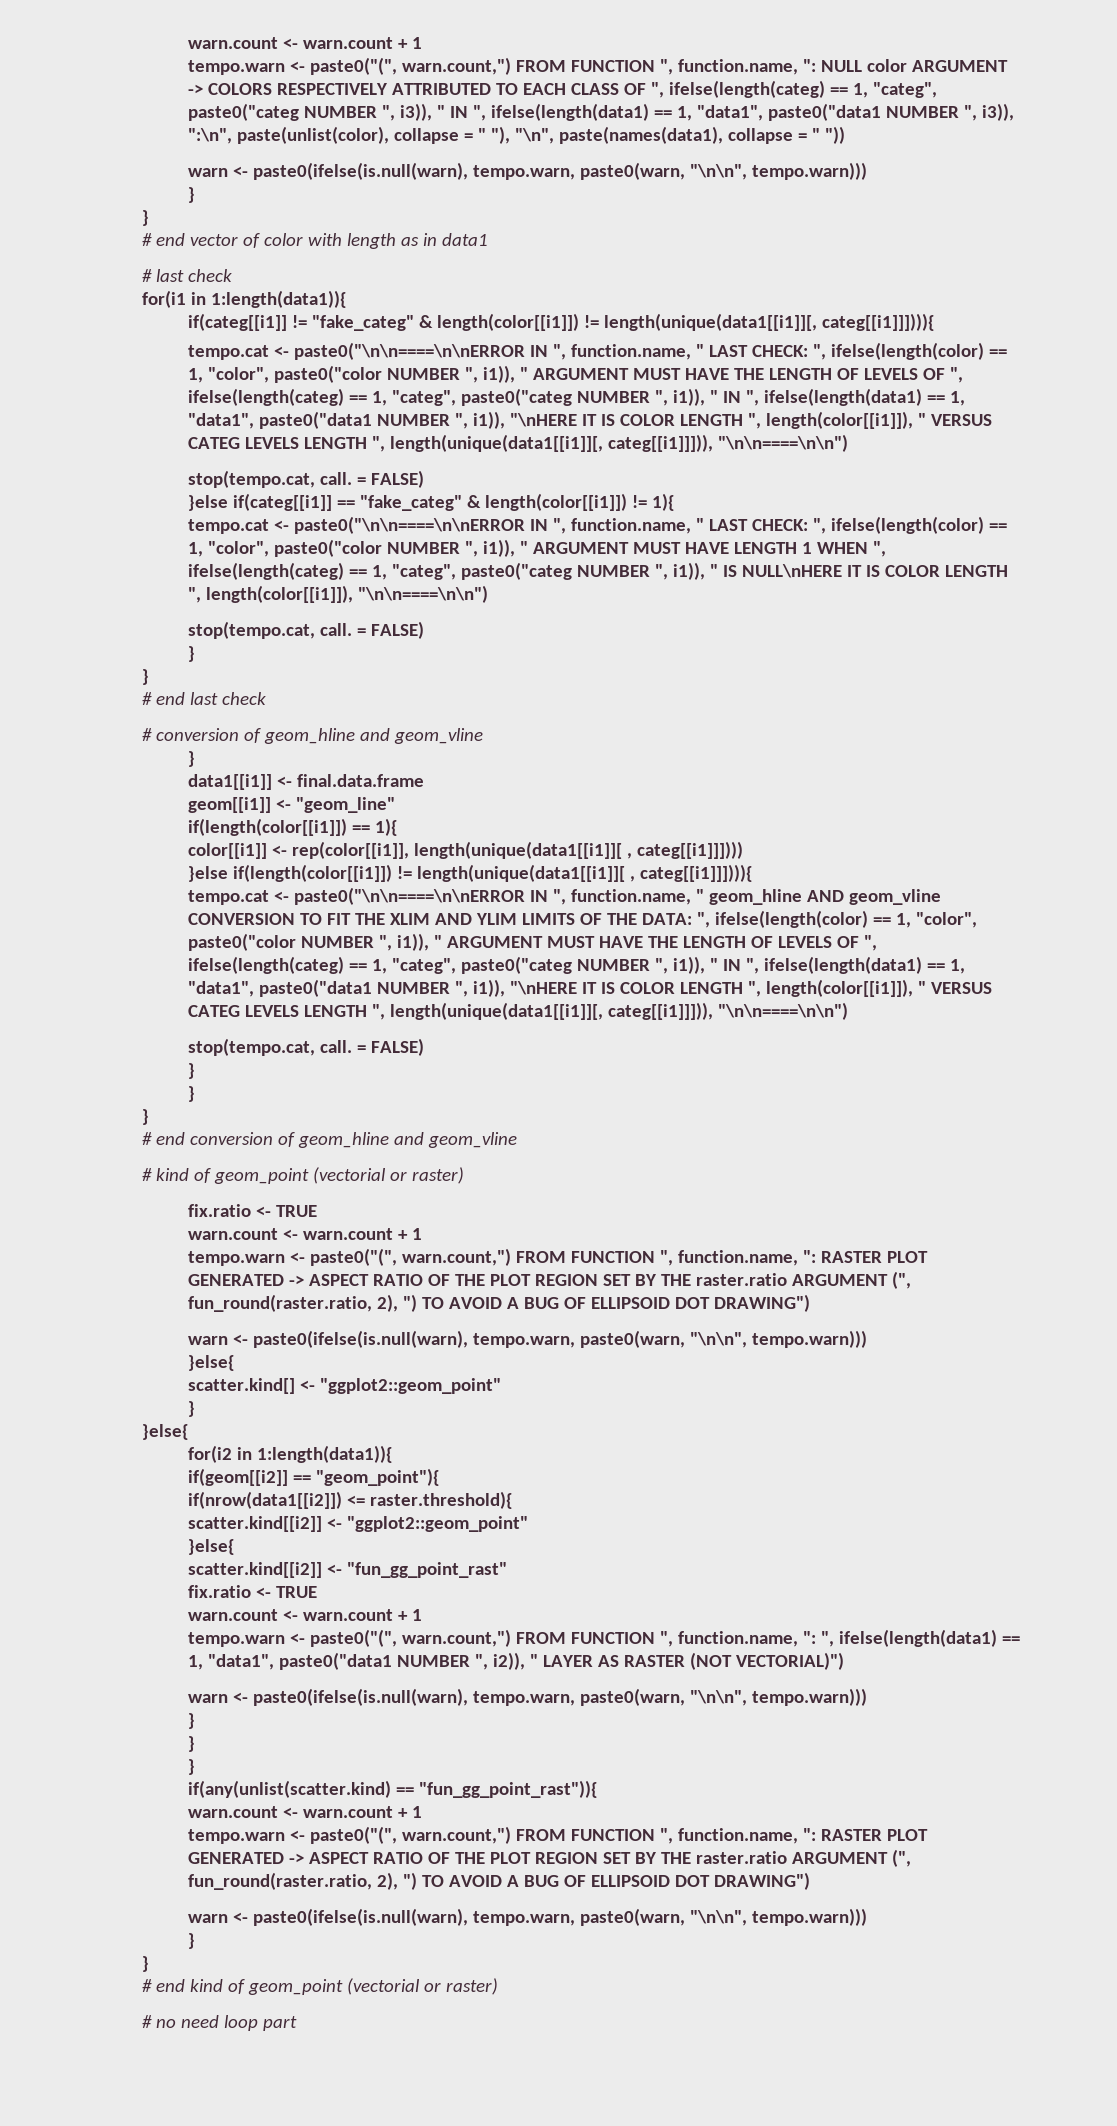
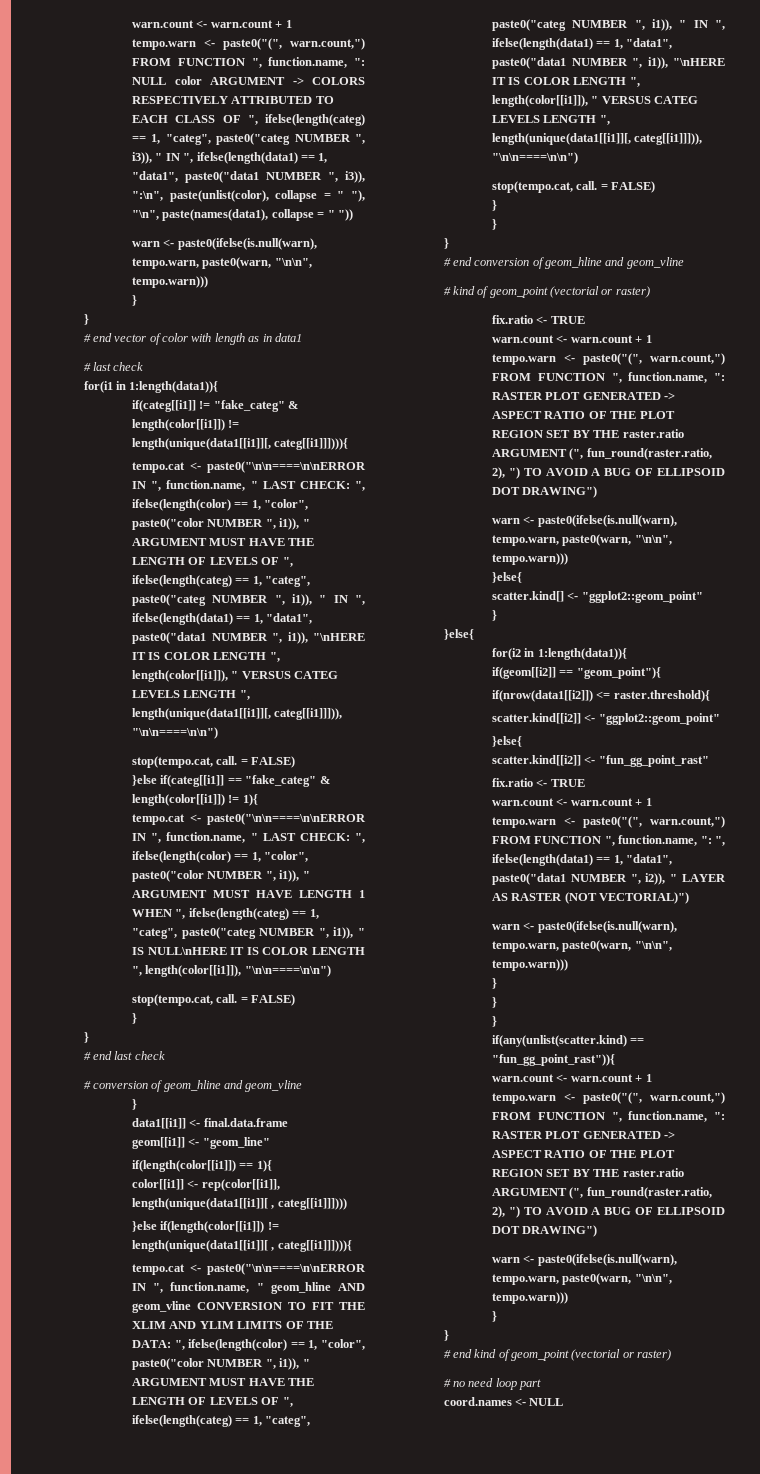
(298, 2023) none -> [443,1397,564,1406] // coord.names <- NULL

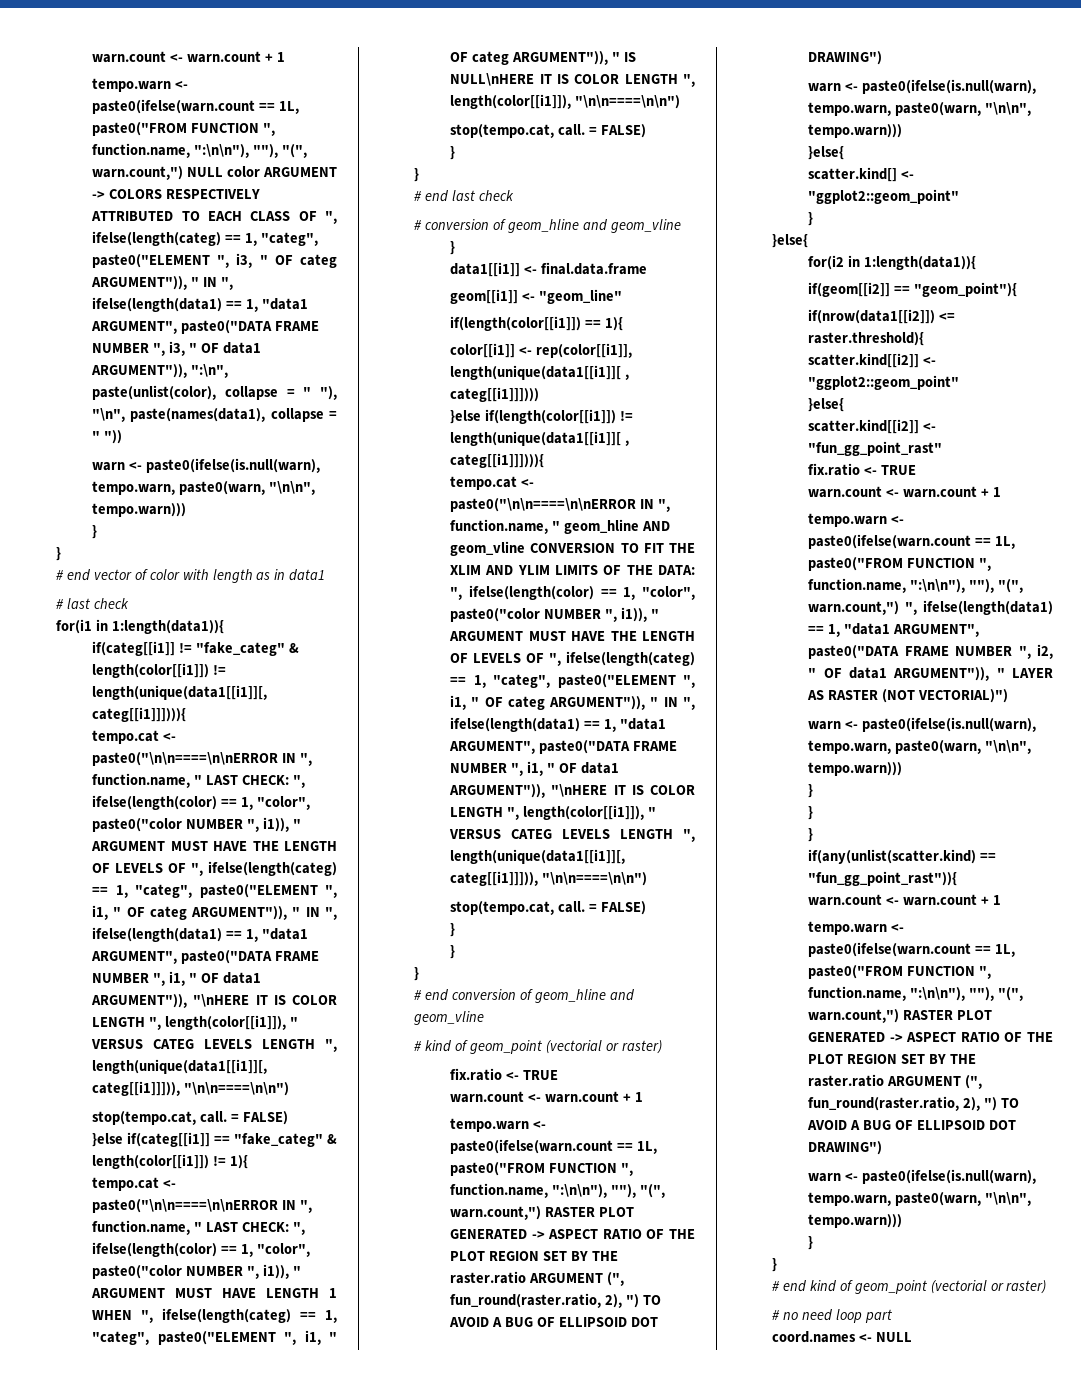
[132,20,292,28] [132,38,365,50] [132,57,366,68] warn.count <- warn.count + 1 // tempo.warn <- paste0("(", warn.count,") FROM FUNCTION ", function.name, ": -> [92,51,285,63] [92,78,189,92] [92,99,299,114] [92,122,275,136] [92,143,307,158] [92,166,184,180] warn.count <- warn.count + 1 // tempo.warn <- paste0(ifelse(warn.count == 1L, paste0("FROM FUNCTION ", function.name, ":\n\n"), ""), "(", warn.count,")
[216,133,365,145] [132,152,328,164] [132,171,365,183] paste0("categ NUMBER ", i3)), " IN ", ifelse(length(data1) == 1, "data1", paste0("data1 NUMBER ", i3)), -> [92,253,337,268] [91,276,233,290] [92,297,308,312] [91,320,319,334] [92,341,261,356] [91,364,188,378] paste0("ELEMENT ", i3, " OF categ ARGUMENT")), " IN ", ifelse(length(data1) == 1, "data1 ARGUMENT", paste0("DATA FRAME NUMBER ", i3, " OF data1 ARGUMENT")),
[132,594,365,606] [132,613,313,625] [132,632,308,644] paste0("categ NUMBER ", i1)), " IN ", ifelse(length(data1) == 1, "data1", paste0("data1 NUMBER ", i1)), -> [199,884,337,898] [92,905,338,920] [92,927,308,942] [91,950,319,964] [92,971,261,986] [91,994,188,1008] paste0("ELEMENT ", i1, " OF categ ARGUMENT")), " IN ", ifelse(length(data1) == 1, "data1 ARGUMENT", paste0("DATA FRAME NUMBER ", i1, " OF data1 ARGUMENT")),
[181,927,354,939] paste0("categ NUMBER ", i1)), -> [157,1330,337,1345] [450,51,608,65] paste0("ELEMENT ", i1, " OF categ ARGUMENT")),
[492,19,725,31] [492,38,673,50] [492,57,668,69] paste0("categ NUMBER ", i1)), " IN ", ifelse(length(data1) == 1, "data1", paste0("data1 NUMBER ", i1)), -> [557,674,695,688] [450,695,695,710] [450,717,666,732] [449,740,677,754] [450,761,619,776] [449,784,546,798] paste0("ELEMENT ", i1, " OF categ ARGUMENT")), " IN ", ifelse(length(data1) == 1, "data1 ARGUMENT", paste0("DATA FRAME NUMBER ", i1, " OF data1 ARGUMENT")),
[583,353,725,365] [492,372,725,383] paste0("(", warn.count,") FROM FUNCTION ", function.name, ": -> [450,1139,657,1154] [450,1162,633,1176] [450,1183,665,1198] [450,1206,542,1220] paste0(ifelse(warn.count == 1L, paste0("FROM FUNCTION ", function.name, ":\n\n"), ""), "(", warn.count,")
[583,816,725,828] [492,835,725,846] [492,854,673,866] [492,873,666,885] paste0("(", warn.count,") FROM FUNCTION ", function.name, ": ", ifelse(length(data1) == 1, "data1", paste0("data1 NUMBER ", i2)), -> [808,534,1015,549] [808,557,991,571] [808,578,1023,593] [808,600,1053,615] [808,623,979,637] [808,644,1053,659] [808,667,990,681] paste0(ifelse(warn.count == 1L, paste0("FROM FUNCTION ", function.name, ":\n\n"), ""), "(", warn.count,") ", ifelse(length(data1) == 1, "data1 ARGUMENT", paste0("DATA FRAME NUMBER ", i2, " OF data1 ARGUMENT")),
[583,1092,725,1104] [492,1111,725,1122] paste0("(", warn.count,") FROM FUNCTION ", function.name, ": -> [808,942,1015,957] [808,965,991,979] [808,986,1023,1001] [808,1009,900,1023] paste0(ifelse(warn.count == 1L, paste0("FROM FUNCTION ", function.name, ":\n\n"), ""), "(", warn.count,")

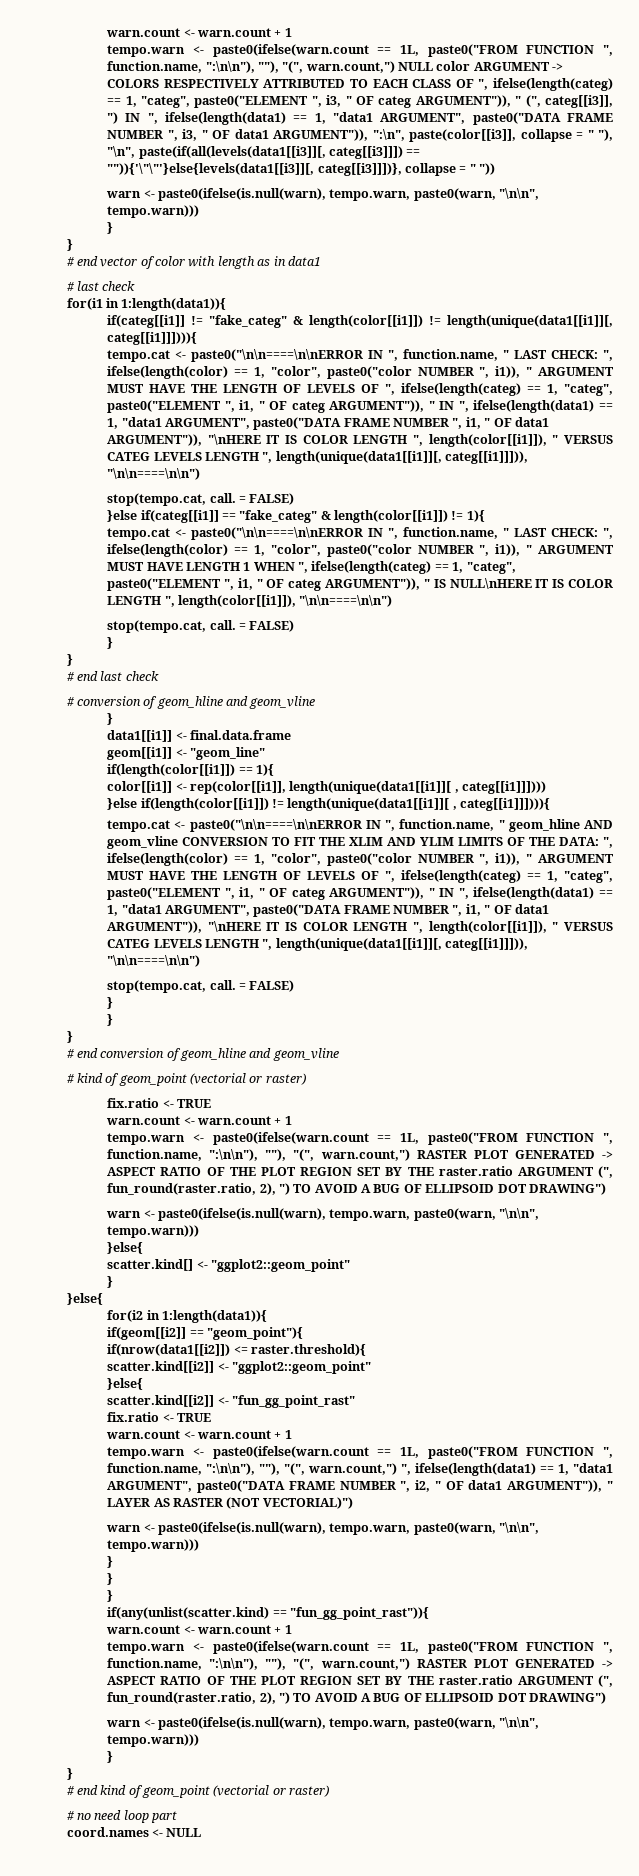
(200, 282) none -> [525,95,614,108] [107,112,119,124] (", categ[[i3]], ")
[92,385,217,400] paste(unlist(color), -> [409,129,517,142] paste(color[[i3]],
[130,408,266,422] paste(names(data1), -> [138,146,421,159] [107,163,402,176] paste(if(all(levels(data1[[i3]][, categ[[i3]]]) == "")){'\"\"'}else{levels(data1[[i3]][, categ[[i3]]])},

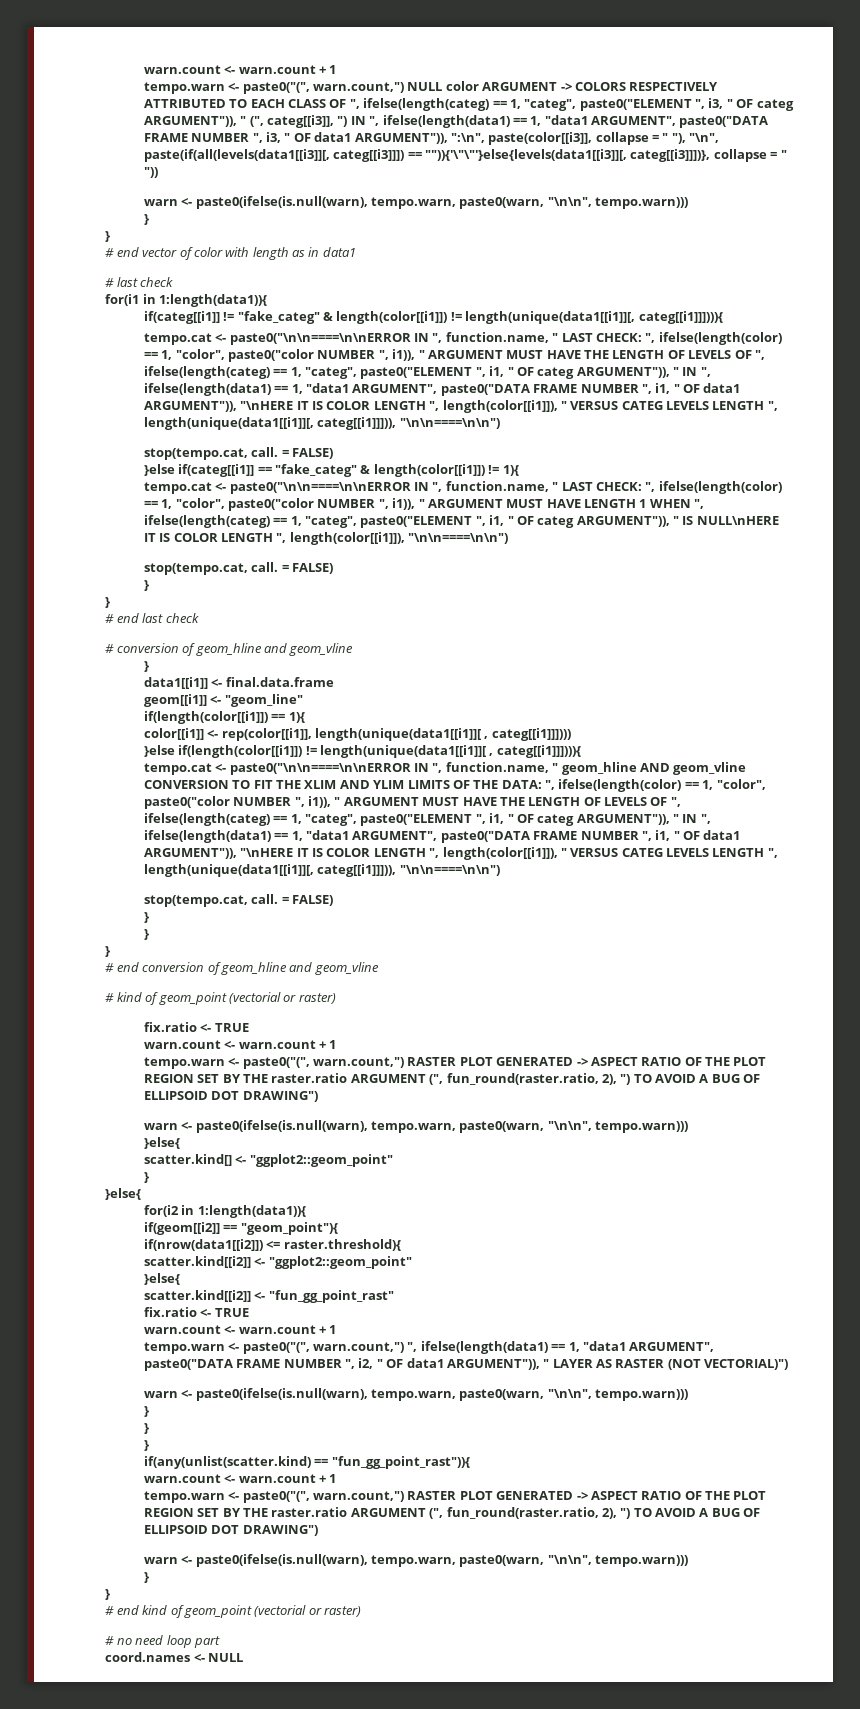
[106,28,292,37] [107,44,613,57] [107,61,304,73] warn.count <- warn.count + 1 // tempo.warn <- paste0(ifelse(warn.count == 1L, paste0("FROM FUNCTION ", function.name, ":\n\n"), ""), "(", -> [143,65,337,74] [143,82,310,94] warn.count <- warn.count + 1 // tempo.warn <- paste0("(",
[212,1132,613,1145] [107,1149,315,1161] paste0(ifelse(warn.count == 1L, paste0("FROM FUNCTION ", function.name, ":\n\n"), ""), "(", -> [242,1057,310,1069] paste0("(",
[212,1446,613,1459] [107,1463,306,1475] paste0(ifelse(warn.count == 1L, paste0("FROM FUNCTION ", function.name, ":\n\n"), ""), "(", -> [242,1342,310,1354] paste0("(",
[212,1641,613,1654] [107,1658,315,1670] paste0(ifelse(warn.count == 1L, paste0("FROM FUNCTION ", function.name, ":\n\n"), ""), "(", -> [242,1491,310,1503] paste0("(",

